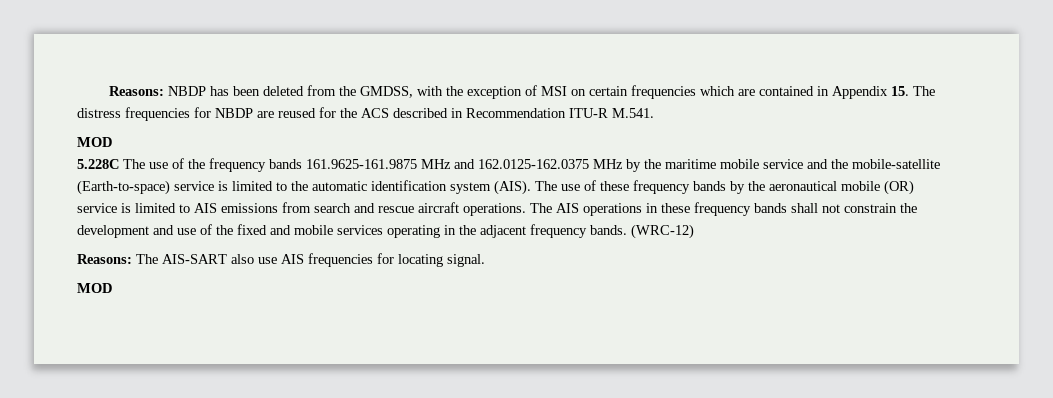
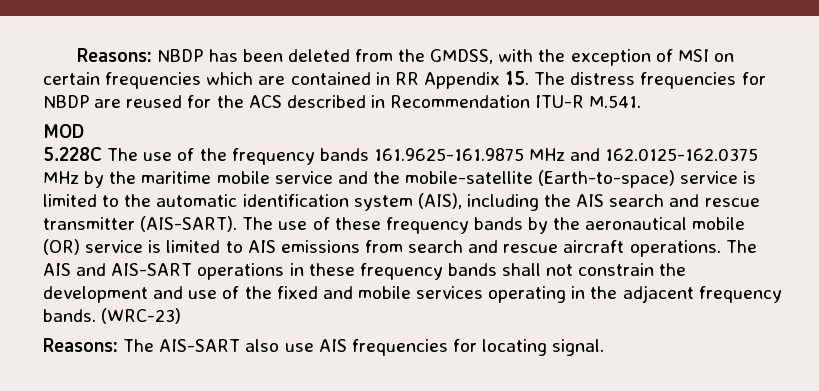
(829, 91) none -> [394,72,419,85] RR
[494,180,531,195] (AIS). -> [417,193,760,211] [43,216,238,232] (AIS), including the AIS search and rescue transmitter (AIS-SART).
(579, 208) none -> [76,263,193,276] and AIS-SART
[631,224,694,239] (WRC-12) -> [101,308,182,324] (WRC-23)
[77,283,112,293] // MOD -> (605, 347) none

